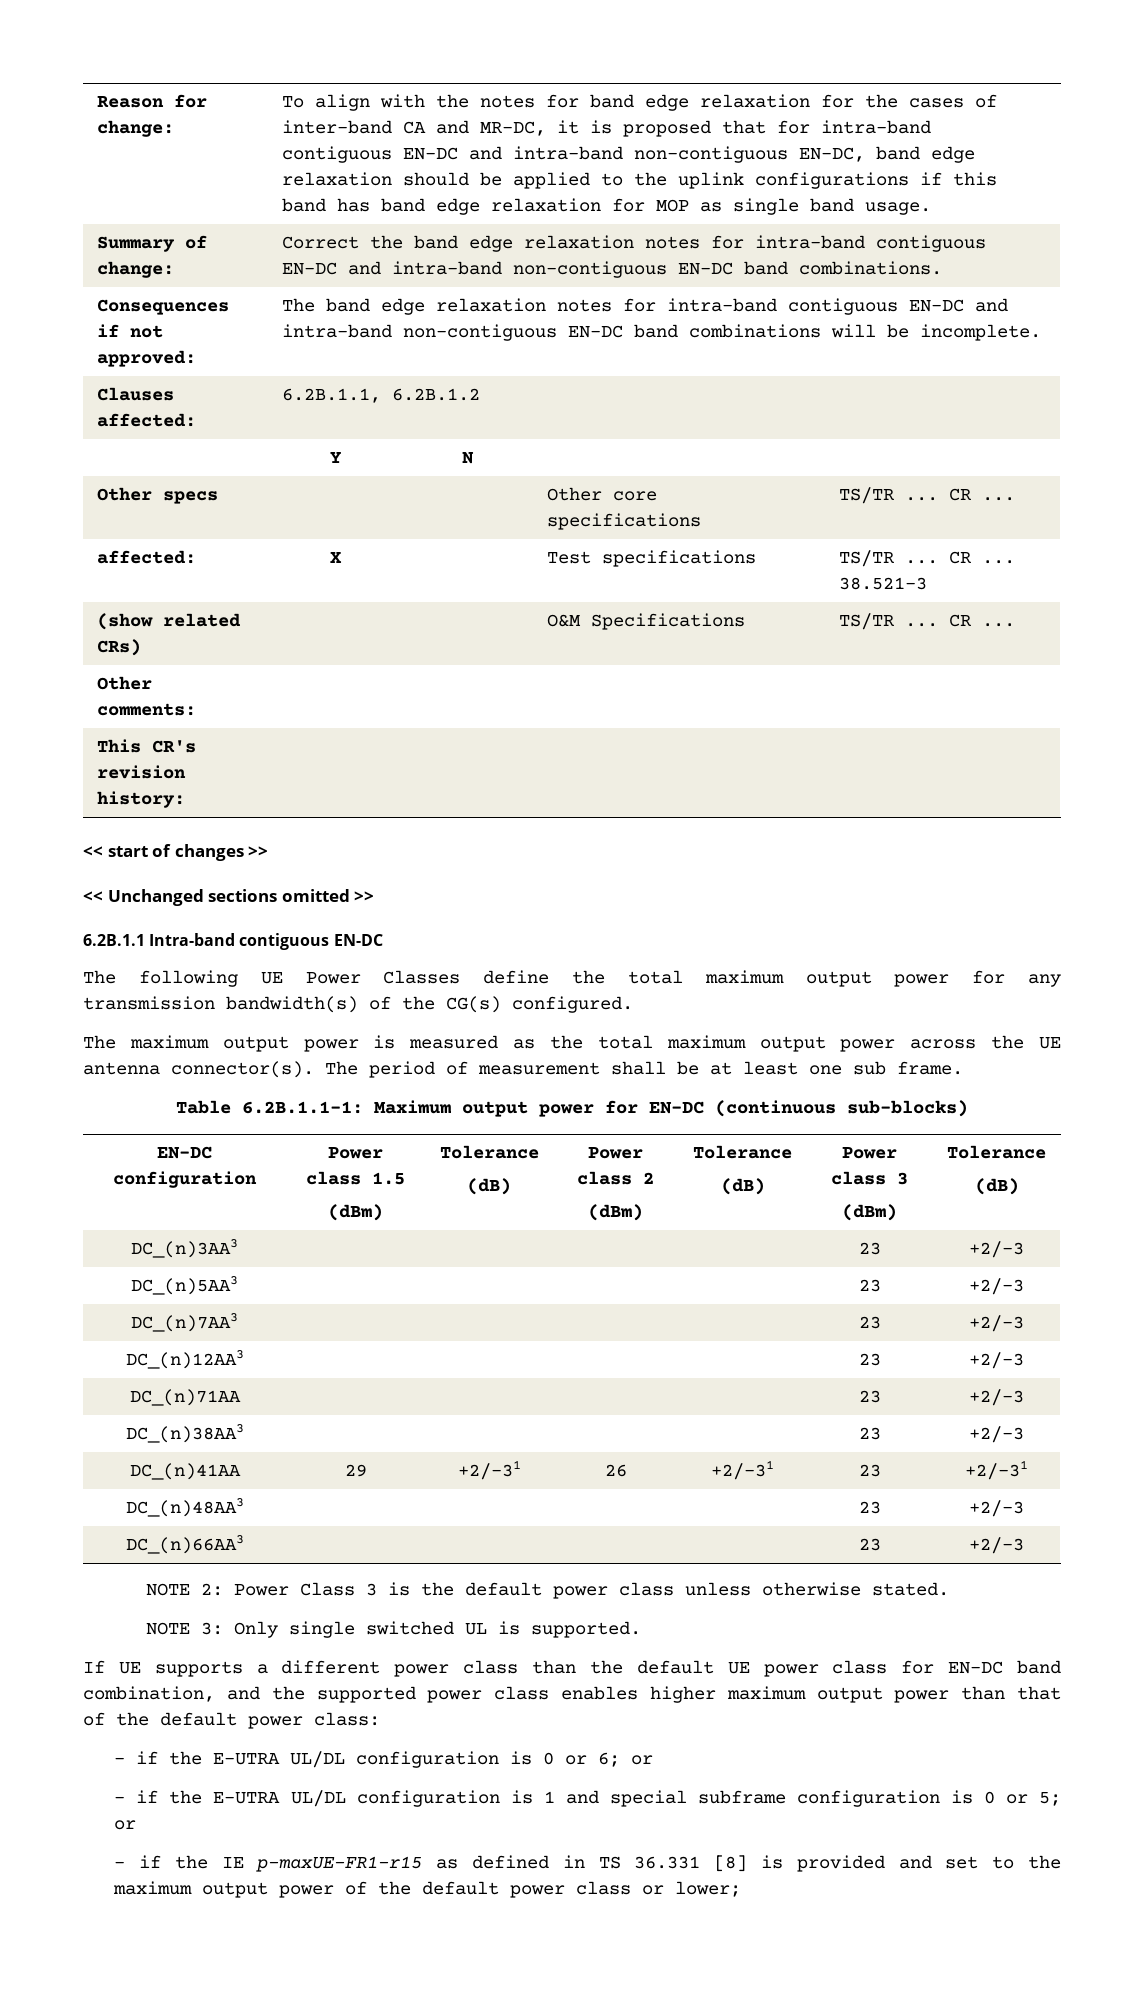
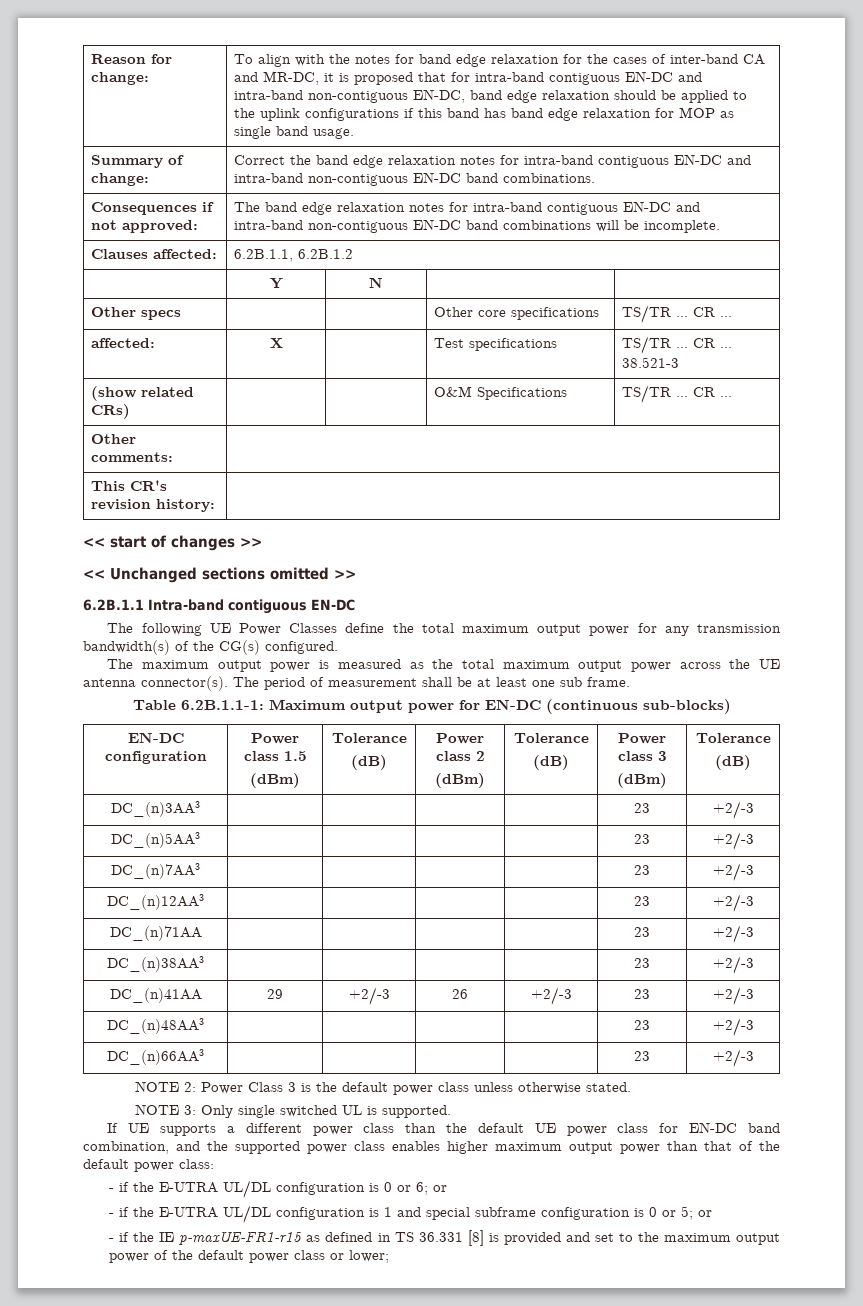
[457,1460,521,1480] +2/-31 -> [348,987,390,1005] +2/-3
[711,1460,774,1480] [858,1464,881,1477] [965,1460,1028,1480] +2/-31 | 23 | +2/-31 -> [530,987,572,1005] [634,989,650,999] [712,987,754,1005] +2/-3 | 23 | +2/-3

